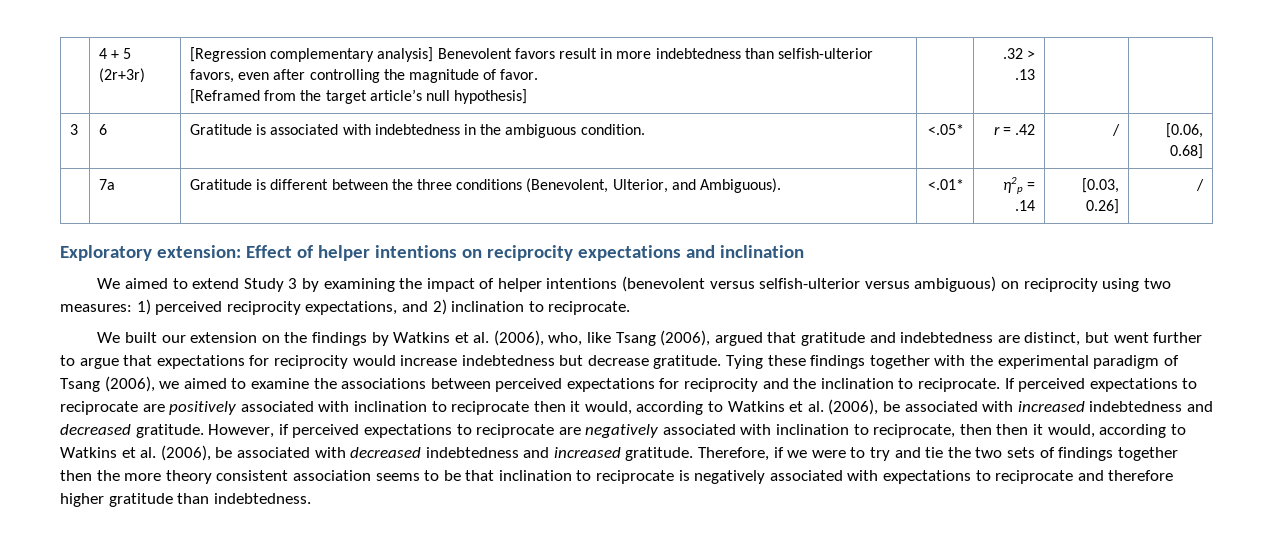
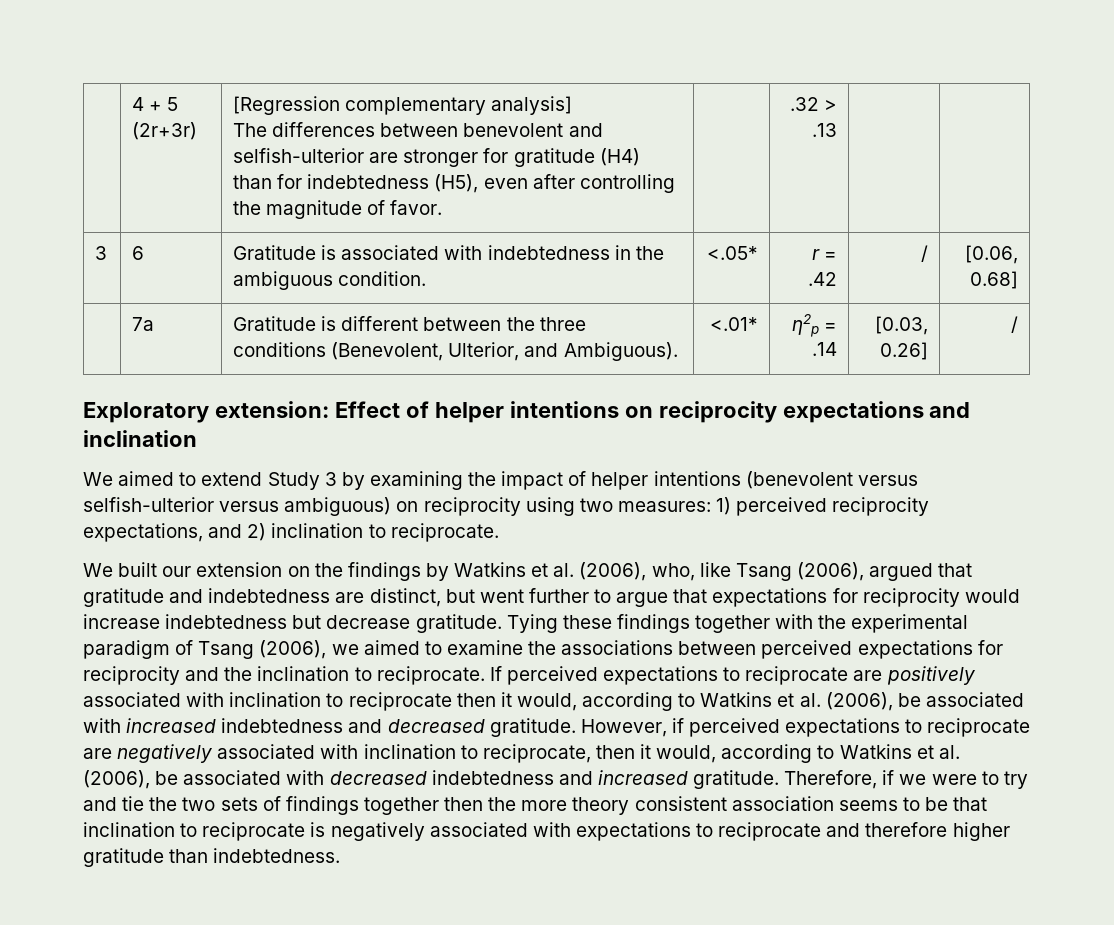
[437,48,873,59] [190,69,235,83] Benevolent favors result in more indebtedness than selfish-ulterior favors, -> [233,122,603,137] [233,148,640,167] [233,174,479,193] // The differences between benevolent and selfish-ulterior are stronger for gratitude (H4) than for indebtedness (H5),
[190,89,528,104] // [Reframed from the target article’s null hypothesis] -> (443, 207) none
[996,424,1029,435] then -> (635, 752) none

